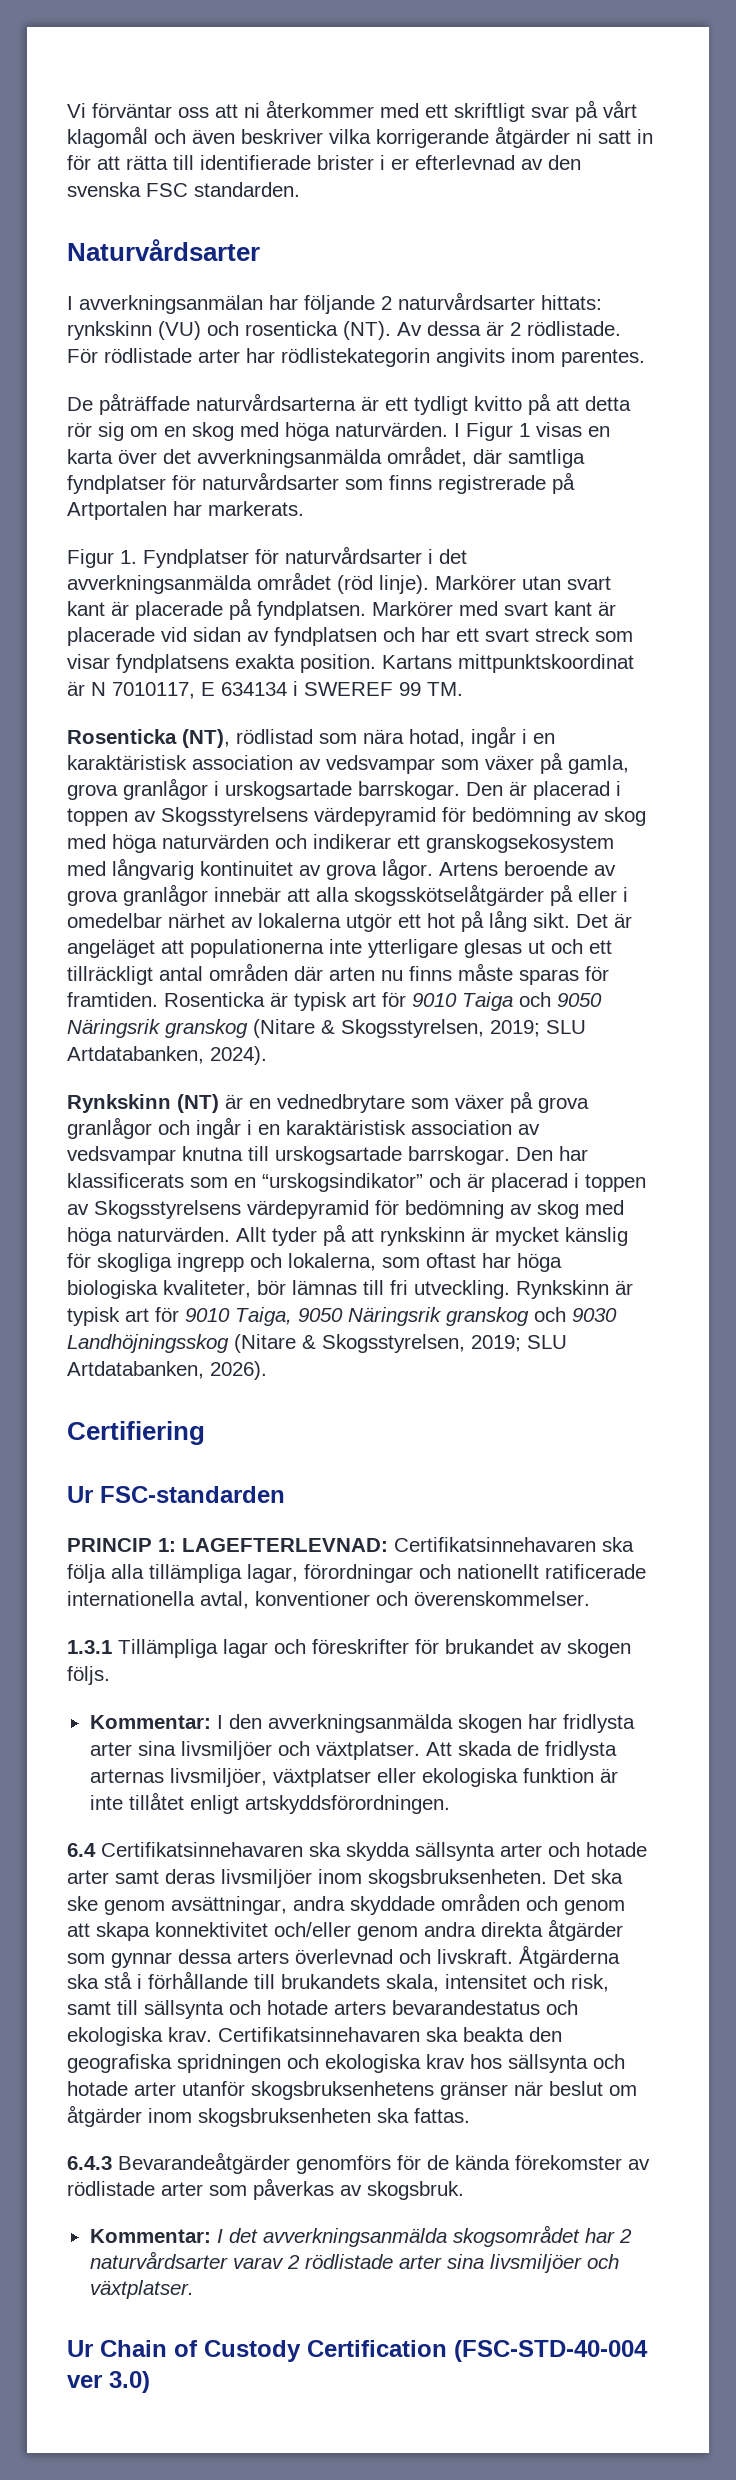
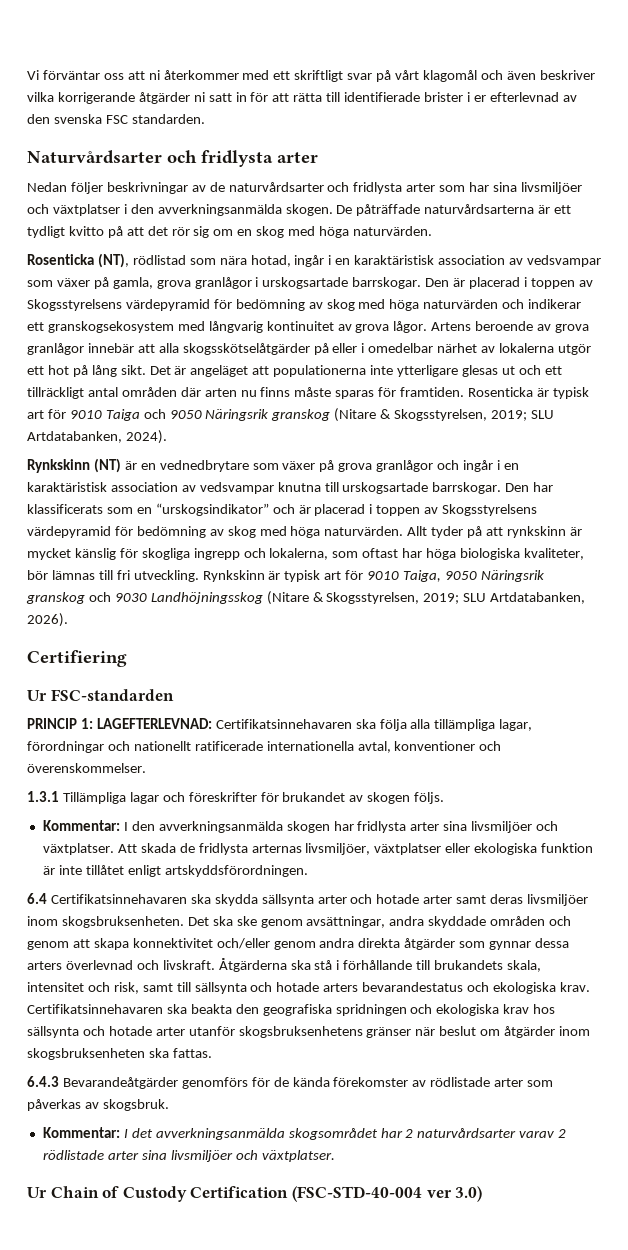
[67,292,602,314] [67,321,621,340] [67,348,645,367] // I avverkningsanmälan har följande 2 naturvårdsarter hittats: rynkskinn (VU) och rosenticka (NT). Av dessa är 2 rödlistade. För rödlistade arter har rödlistekategorin angivits inom parentes. // -> [167,150,318,167] [27,182,582,194] [27,204,333,216] och fridlysta arter // Nedan följer beskrivningar av de naturvårdsarter och fridlysta arter som har sina livsmiljöer och växtplatser i den avverkningsanmälda skogen.
[585,396,631,411] detta -> [147,226,168,236] det
[454,422,610,441] [67,446,585,468] [67,472,575,494] [67,501,304,520] [67,546,467,568] [67,572,611,594] [67,598,616,620] [67,627,633,646] [67,654,634,673] [67,681,463,699] I Figur 1 visas en karta över det avverkningsanmälda området, där samtliga fyndplatser för naturvårdsarter som finns registrerade på Artportalen har markerats. // Figur 1. Fyndplatser för naturvårdsarter i det avverkningsanmälda området (röd linje). Markörer utan svart kant är placerade på fyndplatsen. Markörer med svart kant är placerade vid sidan av fyndplatsen och har ett svart streck som visar fyndplatsens exakta position. Kartans mittpunktskoordinat är N 7010117, E 634134 i SWEREF 99 TM. -> (432, 231) none

